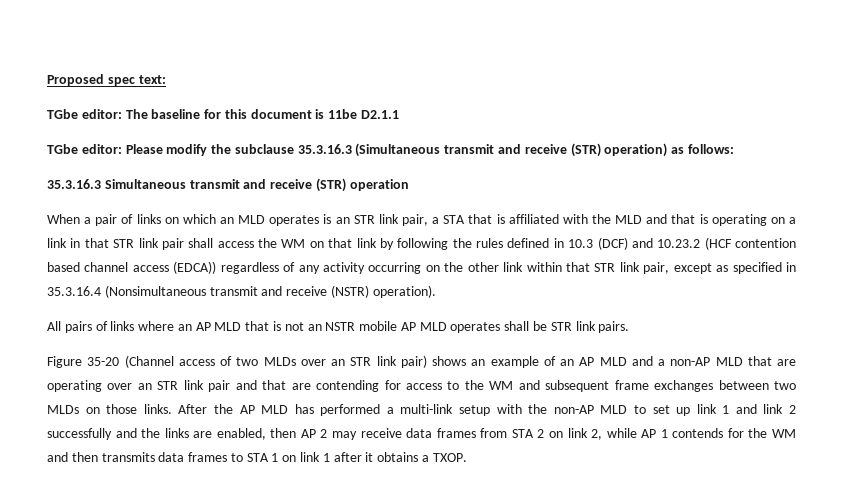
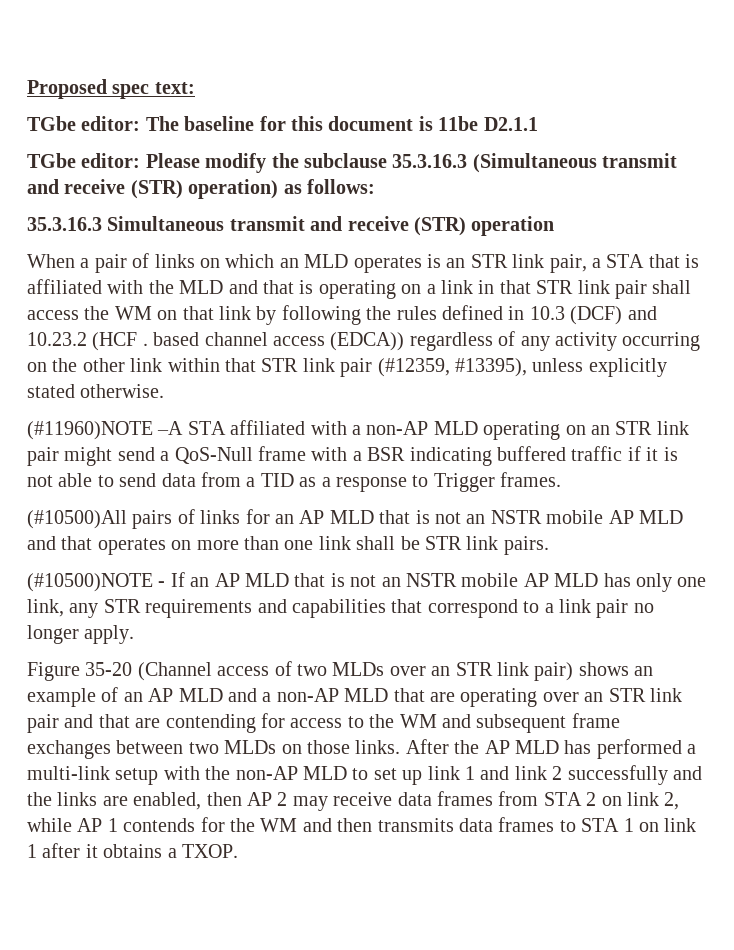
[735,238,796,248] contention -> [142,343,148,346] .
[643,262,797,274] [47,285,436,298] [47,321,61,331] pair, except as specified in 35.3.16.4 (Nonsimultaneous transmit and receive (NSTR) operation). // All -> [340,358,667,377] [27,384,165,398] [27,420,689,440] [27,446,678,466] [27,472,562,492] [27,510,127,529] pair (#12359, #13395), unless explicitly stated otherwise. // (#11960)NOTE –A STA affiliated with a non-AP MLD operating on an STR link pair might send a QoS-Null frame with a BSR indicating buffered traffic if it is not able to send data from a TID as a response to Trigger frames. // (#10500)All
[138,321,175,331] where -> [245,509,270,524] for
[450,322,501,333] operates -> [27,536,351,555] and that operates on more than one link
(630, 327) none -> [27,572,707,592] [27,599,654,618] [27,625,135,644] // (#10500)NOTE - If an AP MLD that is not an NSTR mobile AP MLD has only one link, any STR requirements and capabilities that correspond to a link pair no longer apply.

